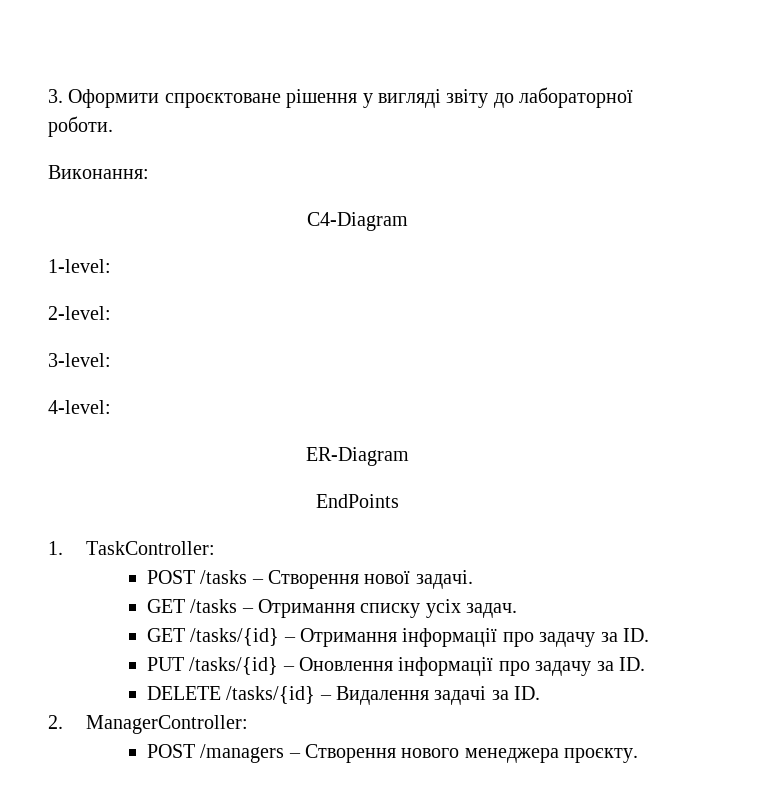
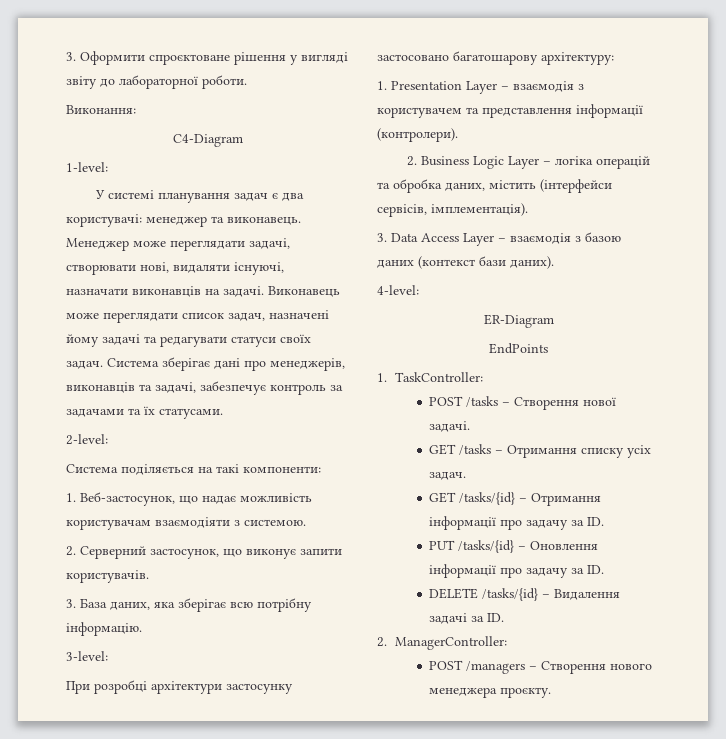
[48,306,111,320] [48,353,111,367] 2-level: // 3-level: -> [94,190,304,203] [66,214,301,227] [66,238,290,251] [66,262,284,275] [66,286,340,297] [66,310,329,323] [66,334,311,347] [66,357,345,371] [66,381,343,395] [66,406,223,419] [66,434,108,445] [66,464,321,475] [66,492,312,506] [66,517,306,530] [66,546,342,559] [66,570,149,583] [66,598,312,612] [66,622,142,636] [66,651,108,661] [66,680,293,694] [377,51,614,65] [377,81,584,94] [377,104,643,118] [377,128,458,142] [406,156,650,169] [377,179,612,193] [377,203,528,217] [377,232,621,246] [377,256,554,269] У системі планування задач є два користувачі: менеджер та виконавець. Менеджер може переглядати задачі, створювати нові, видаляти існуючі, назначати виконавців на задачі. Виконавець може переглядати список задач, назначені йому задачі та редагувати статуси своїх задач. Система зберігає дані про менеджерів, виконавців та задачі, забезпечує контроль за задачами та їх статусами. // 2-level: // Система поділяється на такі компоненти: // 1. Веб-застосунок, що надає можливість користувачам взаємодіяти з системою. // 2. Серверний застосунок, що виконує запити користувачів. // 3. База даних, яка зберігає всю потрібну інформацію. // 3-level: // При розробці архітектури застосунку застосовано багатошарову архітектуру: // 1. Presentation Layer – взаємодія з користувачем та представлення інформації (контролери). // 2. Business Logic Layer – логіка операцій та обробка даних, містить (інтерфейси сервісів, імплементація). // 3. Data Access Layer – взаємодія з базою даних (контекст бази даних).

